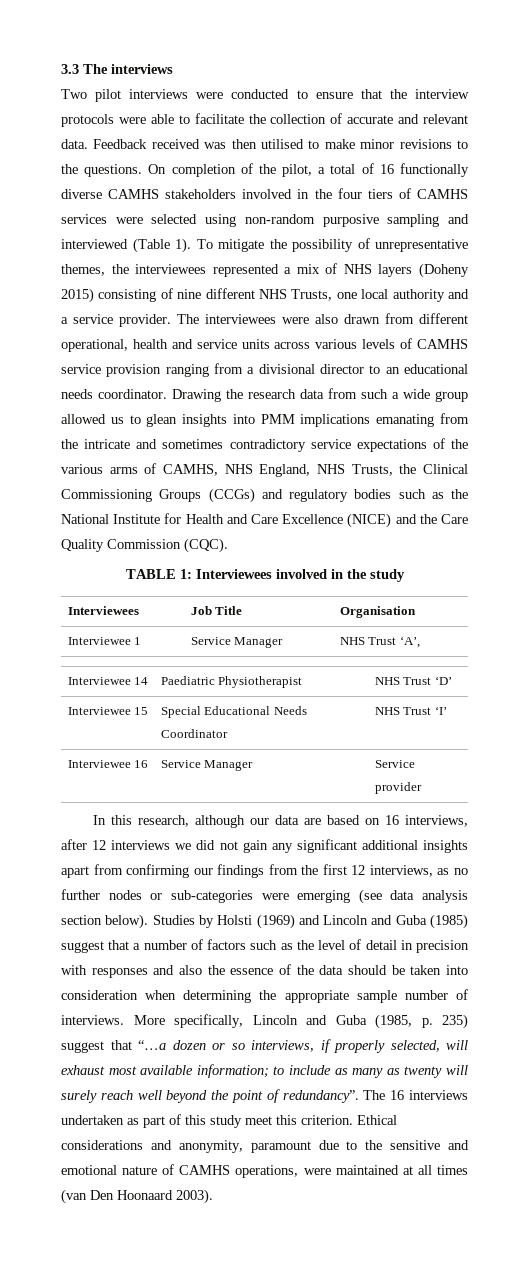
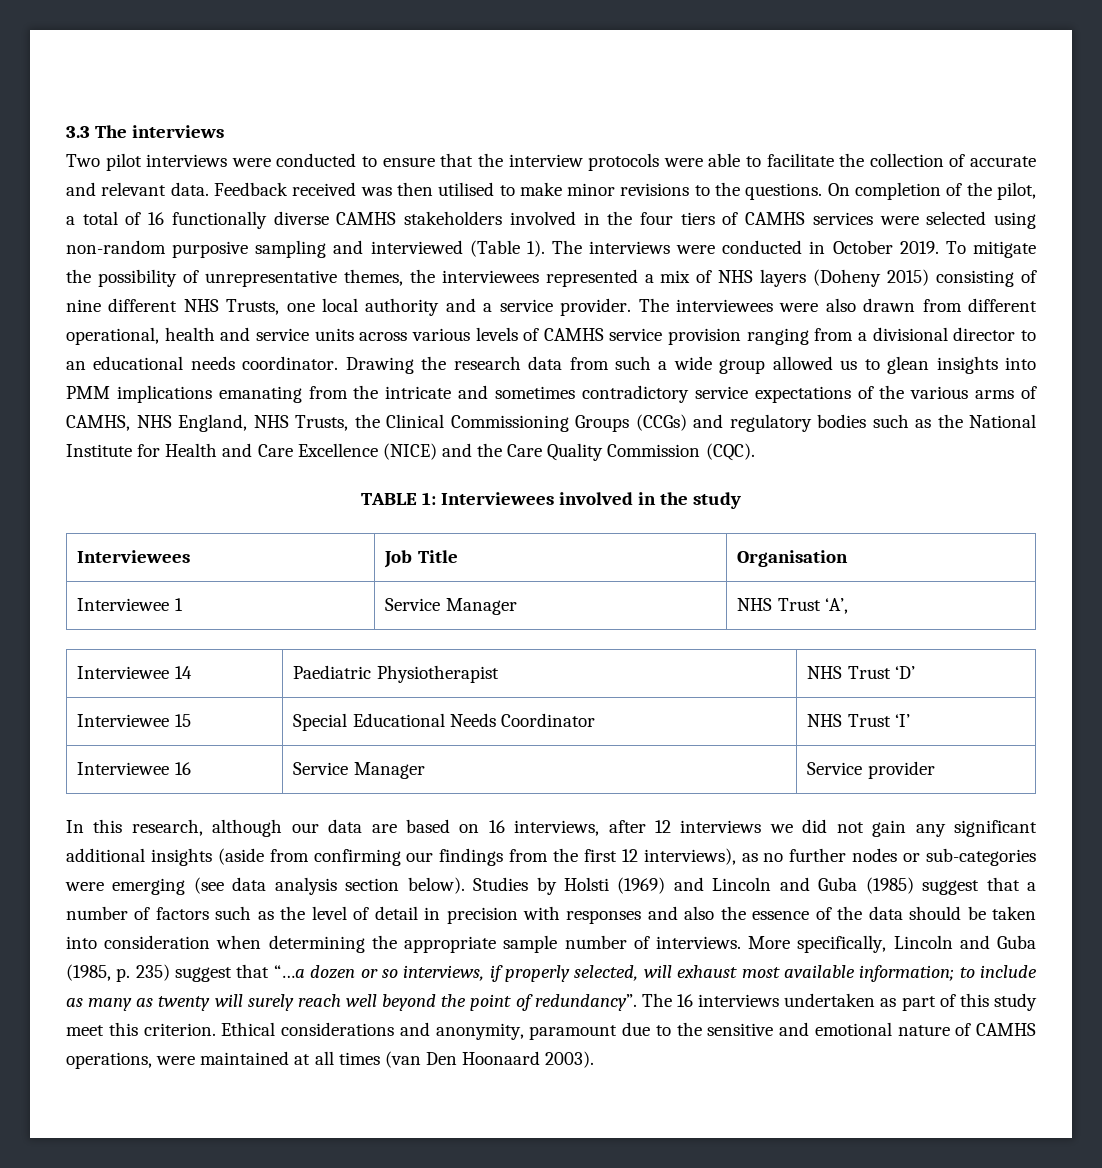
(191, 245) none -> [551,240,939,254] The interviews were conducted in October 2019.
[61,866,89,878] apart -> [217,848,264,865] (aside
[369,865,433,877] interviews, -> [643,848,736,865] interviews),

